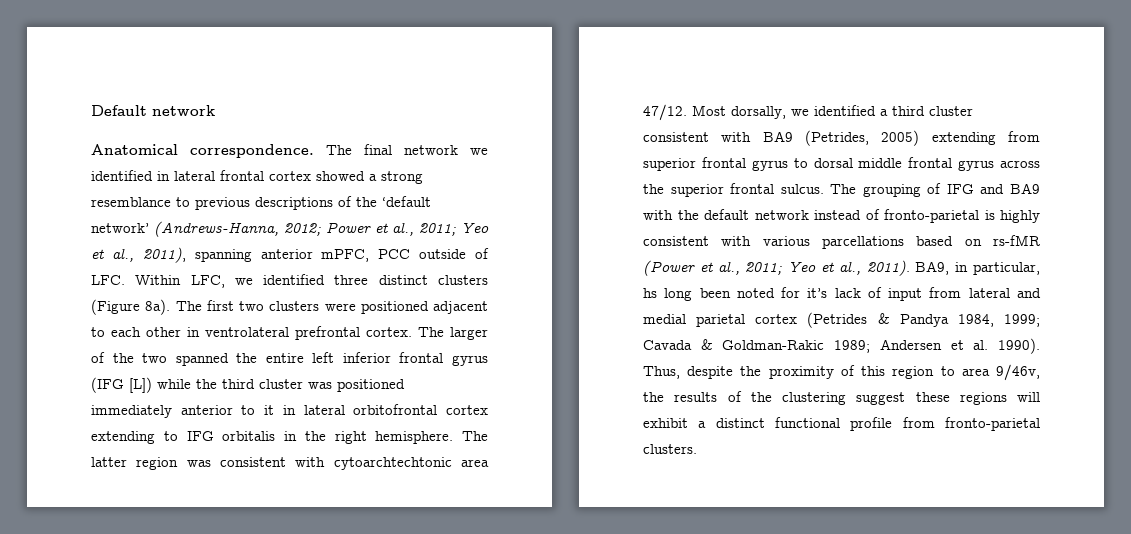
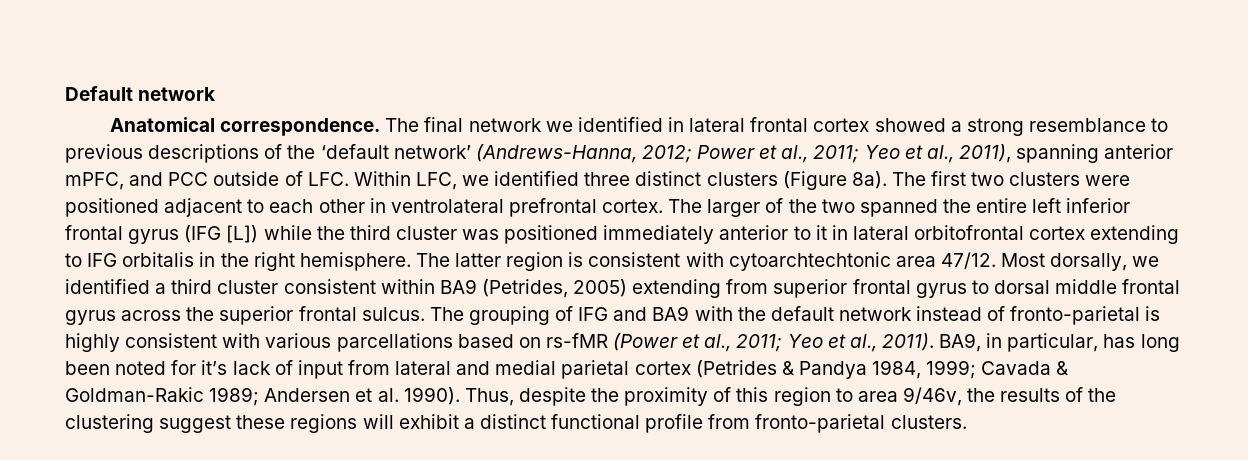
(370, 255) none -> [129,172,164,186] and
[186,460,211,467] was -> [568,252,584,267] is
[721,132,752,142] with -> [380,279,435,294] within
[643,288,657,298] hs -> [1103,334,1136,348] has

